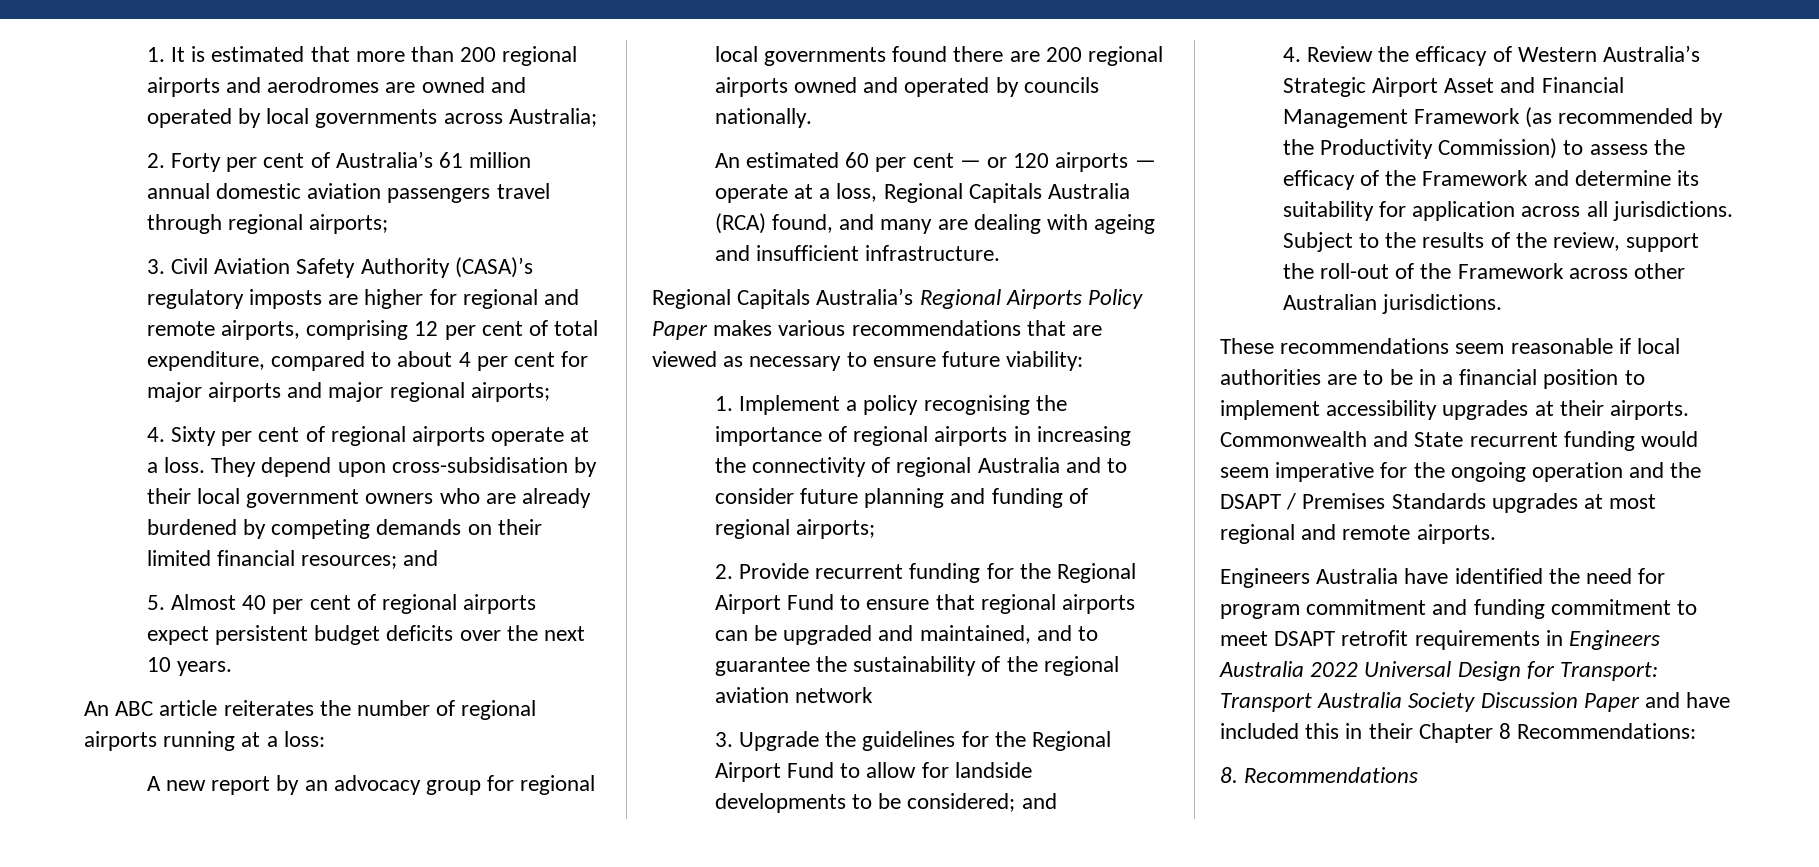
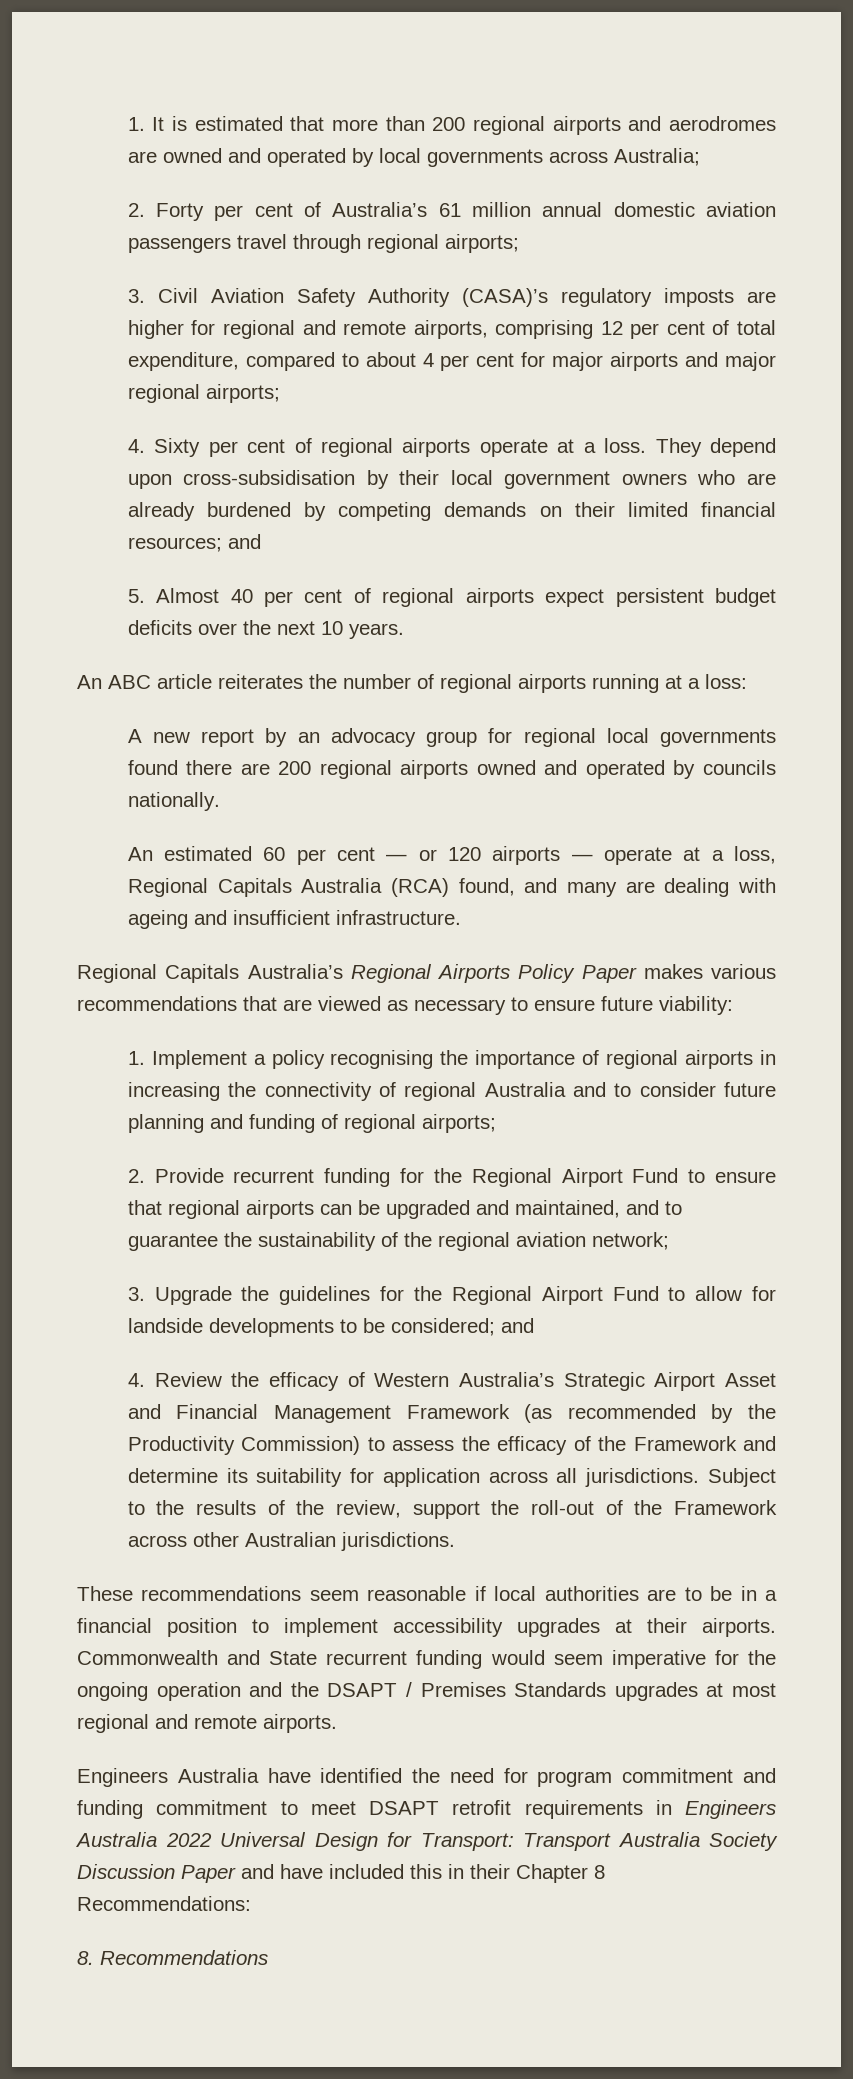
[795,687,874,703] network -> [591,1232,669,1250] network;

